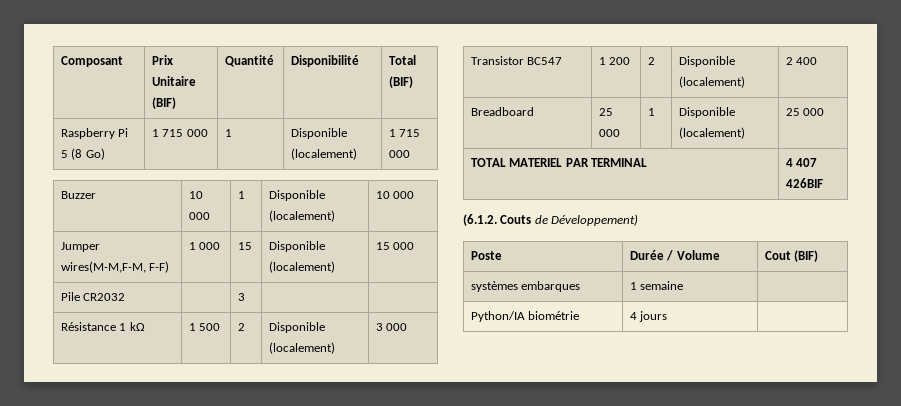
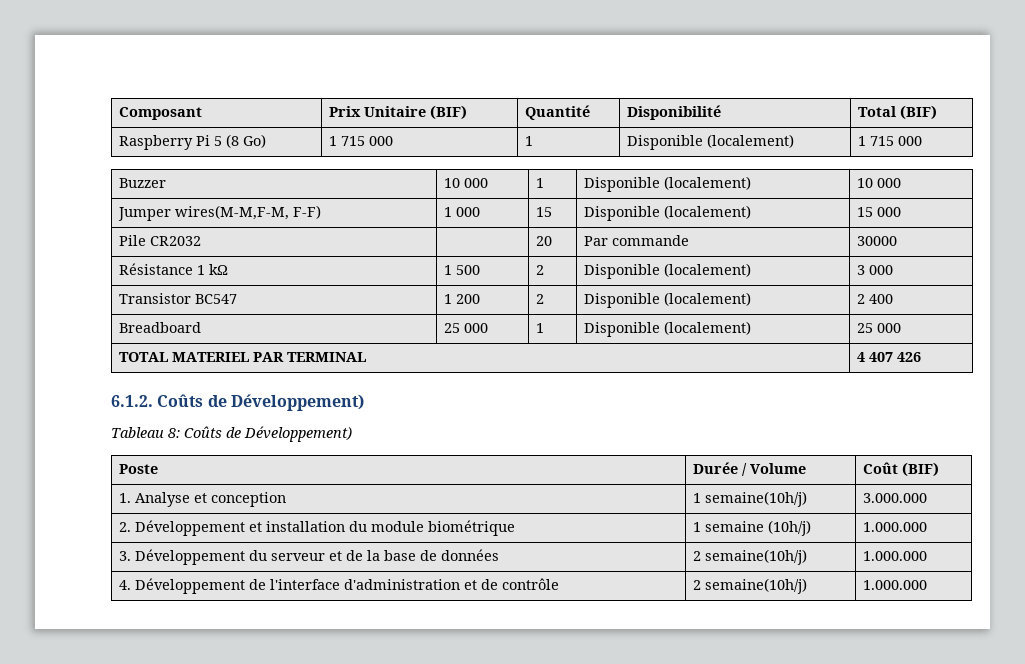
[237,293,245,301] 3 | | -> [535,236,552,246] [583,235,689,246] [856,236,897,246] 20 | Par commande | 30000
[785,178,823,188] [463,214,532,226] 426BIF // (6.1.2. Couts -> [896,352,921,362] [111,394,364,411] [111,426,222,438] 426 // 6.1.2. Coûts de Développement) // Tableau 8: Coûts
[764,250,819,262] [470,281,581,292] [629,281,684,290] [470,311,580,322] [629,311,668,322] Cout (BIF) // systèmes embarques | 1 semaine | // Python/IA biométrie | 4 jours | -> [862,462,939,477] [118,492,286,507] [692,491,807,507] [862,493,927,503] [118,520,515,536] [692,520,811,536] [862,522,927,532] [118,549,499,565] [692,549,807,565] [862,551,927,561] [118,578,559,594] [692,578,807,594] [862,580,927,590] Coût (BIF) // 1. Analyse et conception | 1 semaine(10h/j) | 3.000.000 // 2. Développement et installation du module biométrique | 1 semaine (10h/j) | 1.000.000 // 3. Développement du serveur et de la base de données | 2 semaine(10h/j) | 1.000.000 // 4. Développement de l'interface d'administration et de contrôle | 2 semaine(10h/j) | 1.000.000

